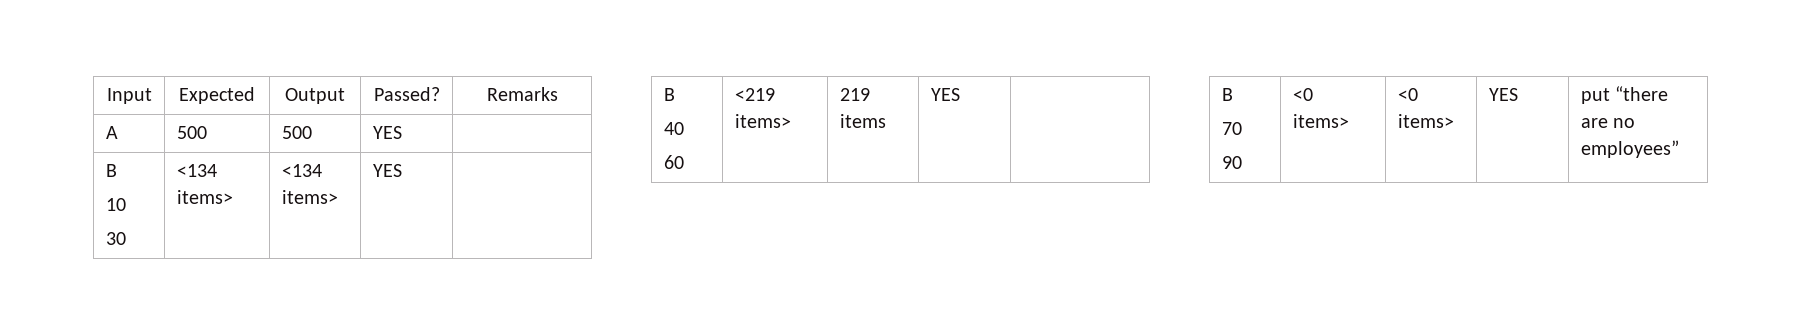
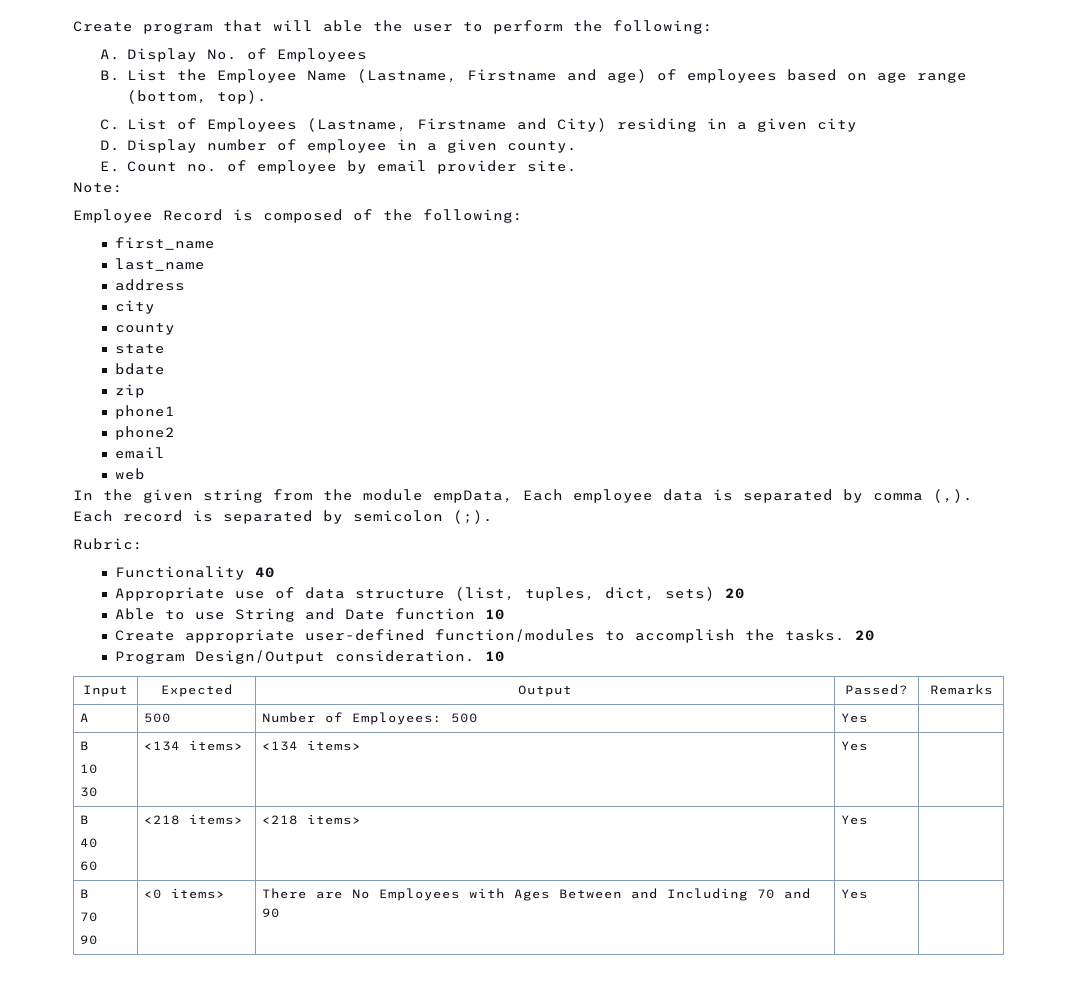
(106, 96) none -> [73,20,713,34] [99,48,367,62] [99,69,967,83] [126,90,267,104] [99,118,857,132] [99,139,577,153] [99,160,577,174] [73,182,123,193] [73,209,523,223] [114,237,215,250] [114,258,205,271] [114,279,185,291] [114,300,155,314] [114,323,175,335] [114,344,165,354] [114,363,165,375] [114,384,145,398] [114,405,175,419] [114,426,175,440] [114,447,165,459] [114,468,145,480] [73,489,973,503] [73,510,493,524] [73,538,143,550] [114,566,275,580] [114,587,745,601] [114,608,505,622] [114,629,875,643] [114,650,505,664] Create program that will able the user to perform the following: // A. Display No. of Employees // B. List the Employee Name (Lastname, Firstname and age) of employees based on age range (bottom, top). // C. List of Employees (Lastname, Firstname and City) residing in a given city // D. Display number of employee in a given county. // E. Count no. of employee by email provider site. // Note: // Employee Record is composed of the following: // first_name // last_name // address // city // county // state // bdate // zip // phone1 // phone2 // email // web // In the given string from the module empData, Each employee data is separated by comma (,). Each record is separated by semicolon (;). // Rubric: // Functionality 40 // Appropriate use of data structure (list, tuples, dict, sets) 20 // Able to use String and Date function 10 // Create appropriate user-defined function/modules to accomplish the tasks. 20 // Program Design/Output consideration. 10 //
[281,126,312,139] [372,126,402,139] 500 | YES -> [262,712,479,725] [841,713,869,723] Number of Employees: 500 | Yes
[372,164,402,177] YES -> [841,741,869,751] Yes
[734,88,775,101] [734,114,791,128] [839,88,870,101] [839,114,886,128] [930,88,960,101] <219 items> | 219 items | YES -> [144,814,244,825] [262,814,362,825] [841,815,869,825] <218 items> | <218 items> | Yes
[1397,88,1418,101] [1397,114,1454,128] [1488,88,1518,101] [1580,86,1669,104] [1580,118,1636,128] [1580,140,1679,158] <0 items> | YES | put “there are no employees” -> [262,888,812,901] [262,908,281,918] [841,889,869,899] There are No Employees with Ages Between and Including 70 and 90 | Yes |

